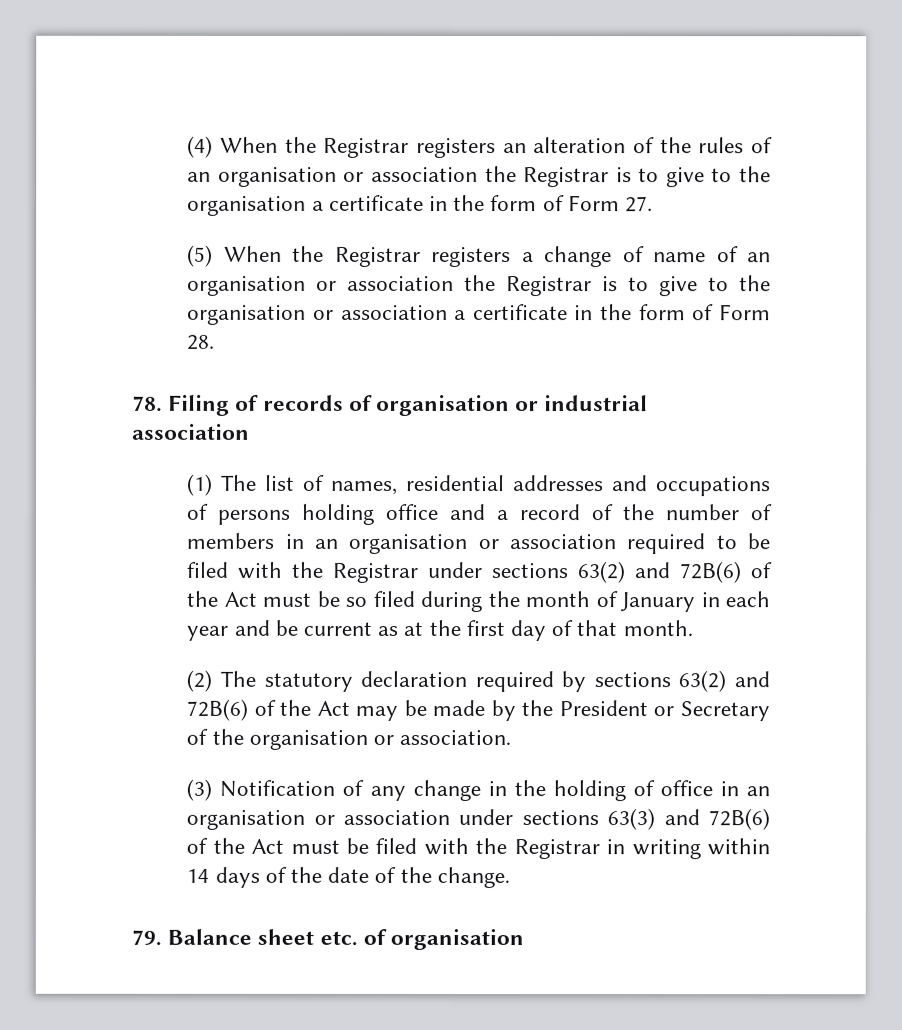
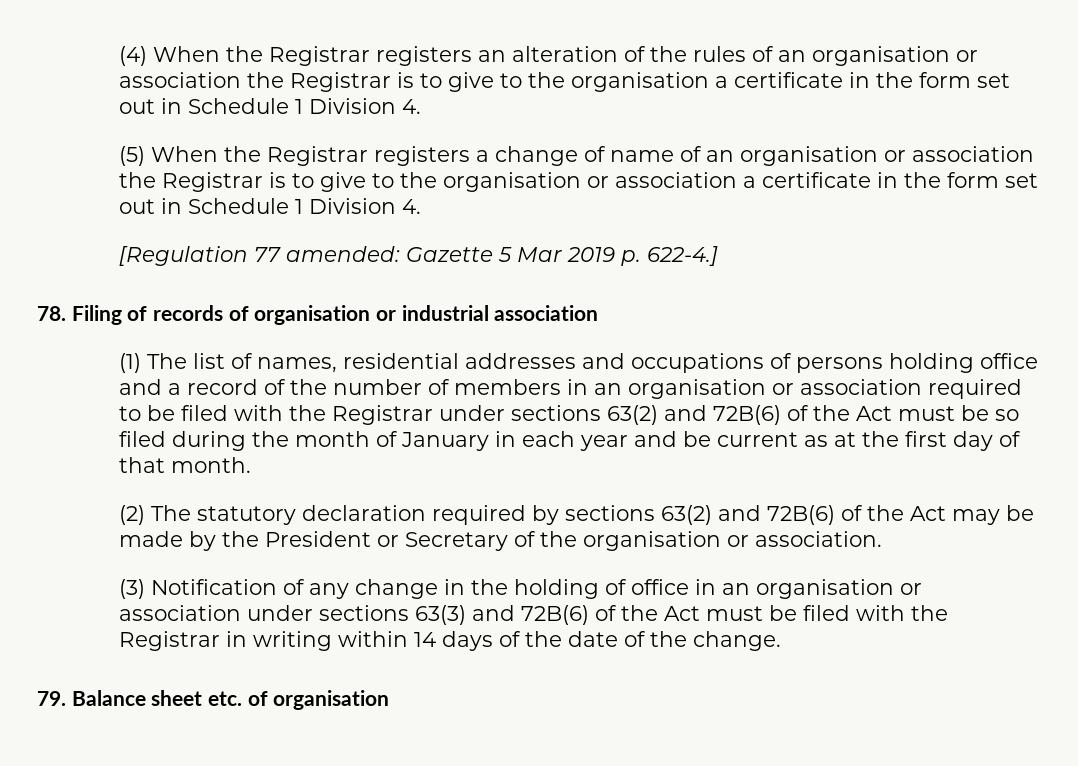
[542,195,654,213] of Form 27. -> [977,73,1011,88] [119,98,422,114] set out in Schedule 1 Division 4.
[692,304,771,321] [187,334,216,350] of Form 28. -> [1005,173,1039,188] [119,198,422,214] [119,246,719,266] set out in Schedule 1 Division 4. // [Regulation 77 amended: Gazette 5 Mar 2019 p. 622-4.]

